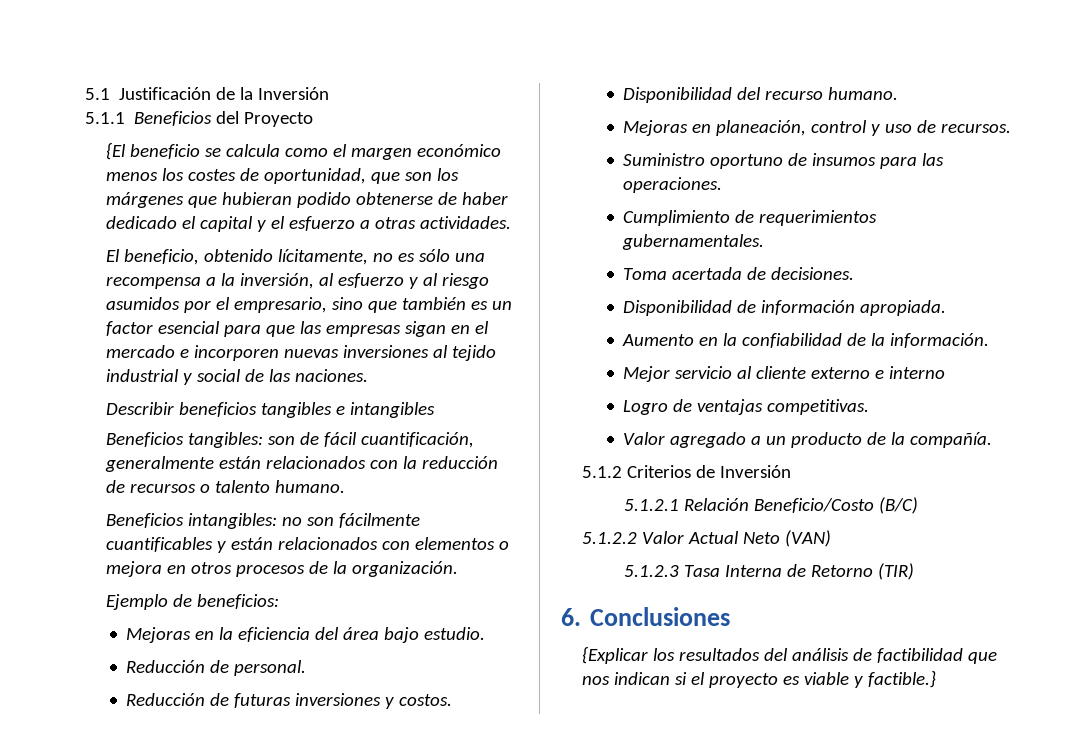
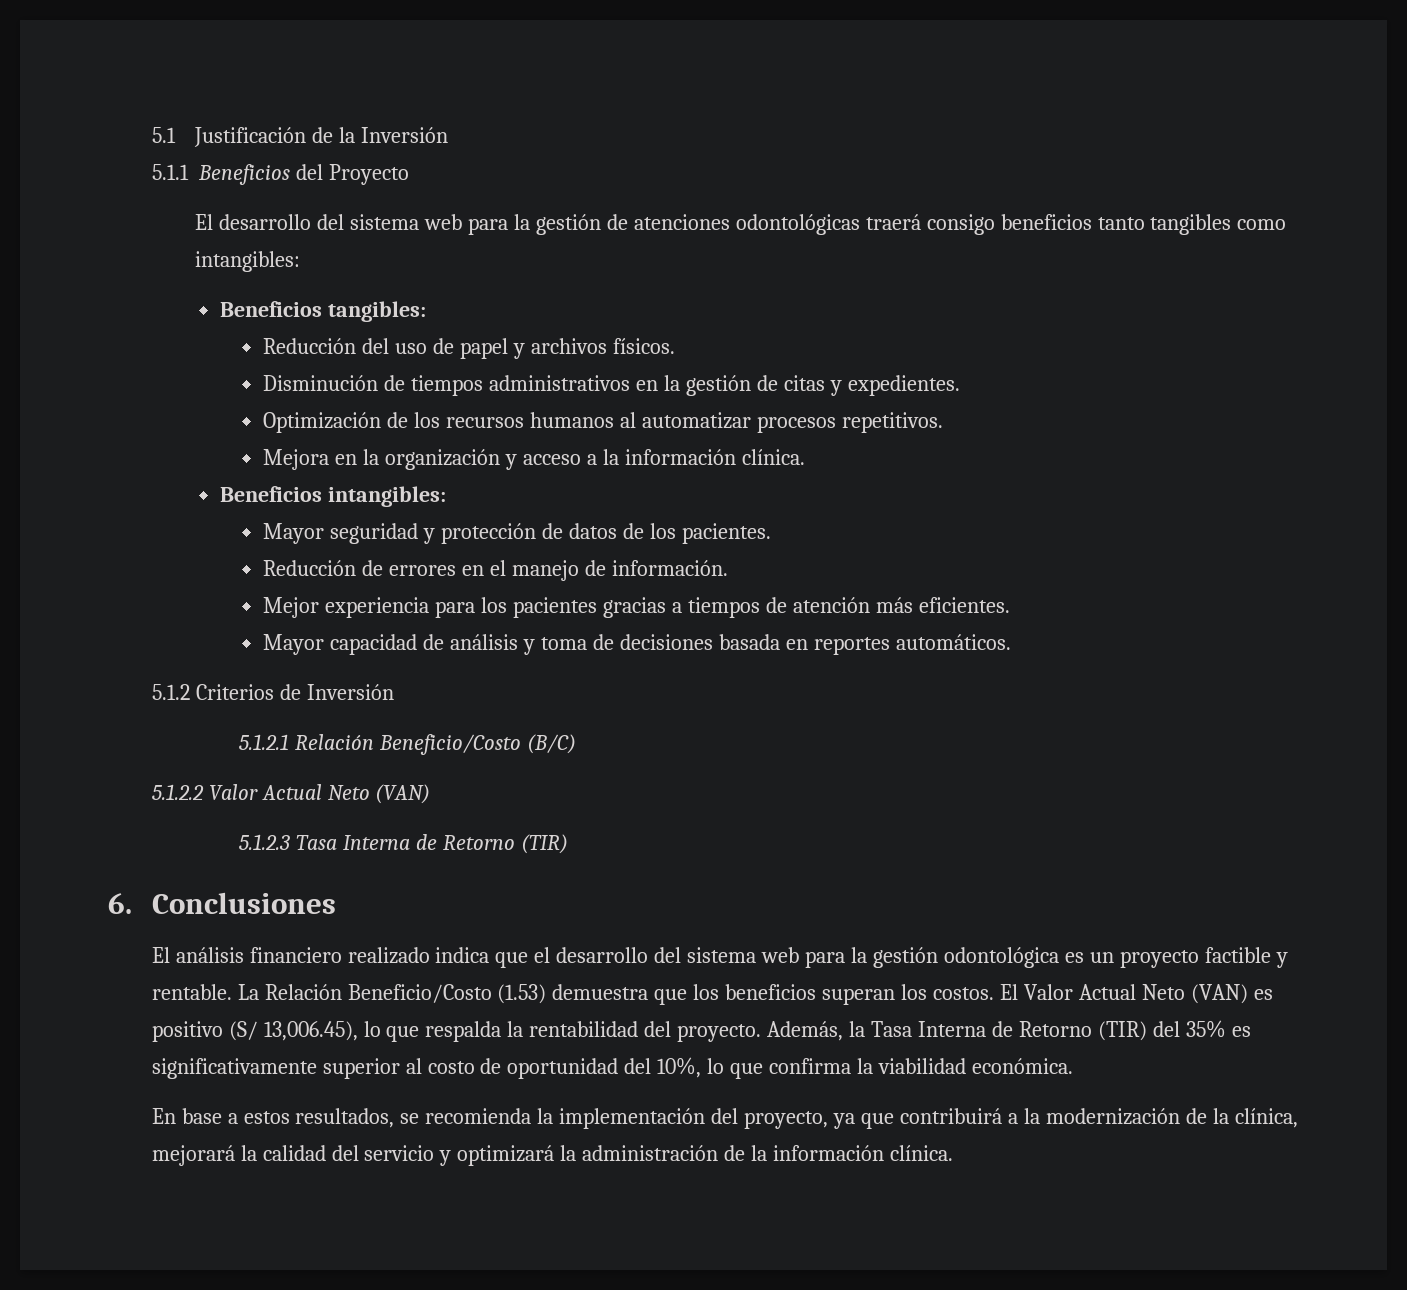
[106,142,502,160] [106,168,460,184] [106,192,509,208] [106,216,511,232] [106,249,486,265] [106,273,489,289] [106,297,512,313] [106,321,489,337] [106,345,497,361] [106,369,369,385] [106,402,436,418] [106,432,475,448] [105,456,499,472] [106,480,346,493] [106,513,421,529] [106,537,510,553] [106,561,459,577] [106,594,280,610] [126,627,486,643] [126,660,307,676] [126,693,453,709] [623,87,899,103] [623,120,1012,136] [623,153,945,169] [623,177,723,193] [623,210,878,226] [622,234,765,250] [623,267,855,280] [623,300,947,316] [622,333,990,348] [623,366,946,382] [623,399,870,415] [623,432,993,448] {El beneficio se calcula como el margen económico menos los costes de oportunidad, que son los márgenes que hubieran podido obtenerse de haber dedicado el capital y el esfuerzo a otras actividades. // El beneficio, obtenido lícitamente, no es sólo una recompensa a la inversión, al esfuerzo y al riesgo asumidos por el empresario, sino que también es un factor esencial para que las empresas sigan en el mercado e incorporen nuevas inversiones al tejido industrial y social de las naciones. // Describir beneficios tangibles e intangibles // Beneficios tangibles: son de fácil cuantificación, generalmente están relacionados con la reducción de recursos o talento humano. // Beneficios intangibles: no son fácilmente cuantificables y están relacionados con elementos o mejora en otros procesos de la organización. // Ejemplo de beneficios: // Mejoras en la eficiencia del área bajo estudio. // Reducción de personal. // Reducción de futuras inversiones y costos. // Disponibilidad del recurso humano. // Mejoras en planeación, control y uso de recursos. // Suministro oportuno de insumos para las operaciones. // Cumplimiento de requerimientos gubernamentales. // Toma acertada de decisiones. // Disponibilidad de información apropiada. // Aumento en la confiabilidad de la información. // Mejor servicio al cliente externo e interno // Logro de ventajas competitivas. // Valor agregado a un producto de la compañía. -> [195,214,1287,235] [195,251,301,272] [219,301,426,322] [263,338,675,359] [263,375,960,396] [263,412,943,433] [263,449,805,470] [219,486,446,507] [263,523,771,544] [263,560,728,581] [263,597,1010,618] [263,634,1011,655] El desarrollo del sistema web para la gestión de atenciones odontológicas traerá consigo beneficios tanto tangibles como intangibles: // Beneficios tangibles: // Reducción del uso de papel y archivos físicos. // Disminución de tiempos administrativos en la gestión de citas y expedientes. // Optimización de los recursos humanos al automatizar procesos repetitivos. // Mejora en la organización y acceso a la información clínica. // Beneficios intangibles: // Mayor seguridad y protección de datos de los pacientes. // Reducción de errores en el manejo de información. // Mejor experiencia para los pacientes gracias a tiempos de atención más eficientes. // Mayor capacidad de análisis y toma de decisiones basada en reportes automáticos.
[582,646,997,664] [582,670,936,688] {Explicar los resultados del análisis de factibilidad que nos indican si el proyecto es viable y factible.} -> [151,947,1288,968] [151,984,1273,1005] [151,1020,1251,1042] [151,1057,1073,1079] [151,1108,1298,1129] [151,1145,953,1166] El análisis financiero realizado indica que el desarrollo del sistema web para la gestión odontológica es un proyecto factible y rentable. La Relación Beneficio/Costo (1.53) demuestra que los beneficios superan los costos. El Valor Actual Neto (VAN) es positivo (S/ 13,006.45), lo que respalda la rentabilidad del proyecto. Además, la Tasa Interna de Retorno (TIR) del 35% es significativamente superior al costo de oportunidad del 10%, lo que confirma la viabilidad económica. // En base a estos resultados, se recomienda la implementación del proyecto, ya que contribuirá a la modernización de la clínica, mejorará la calidad del servicio y optimizará la administración de la información clínica.

